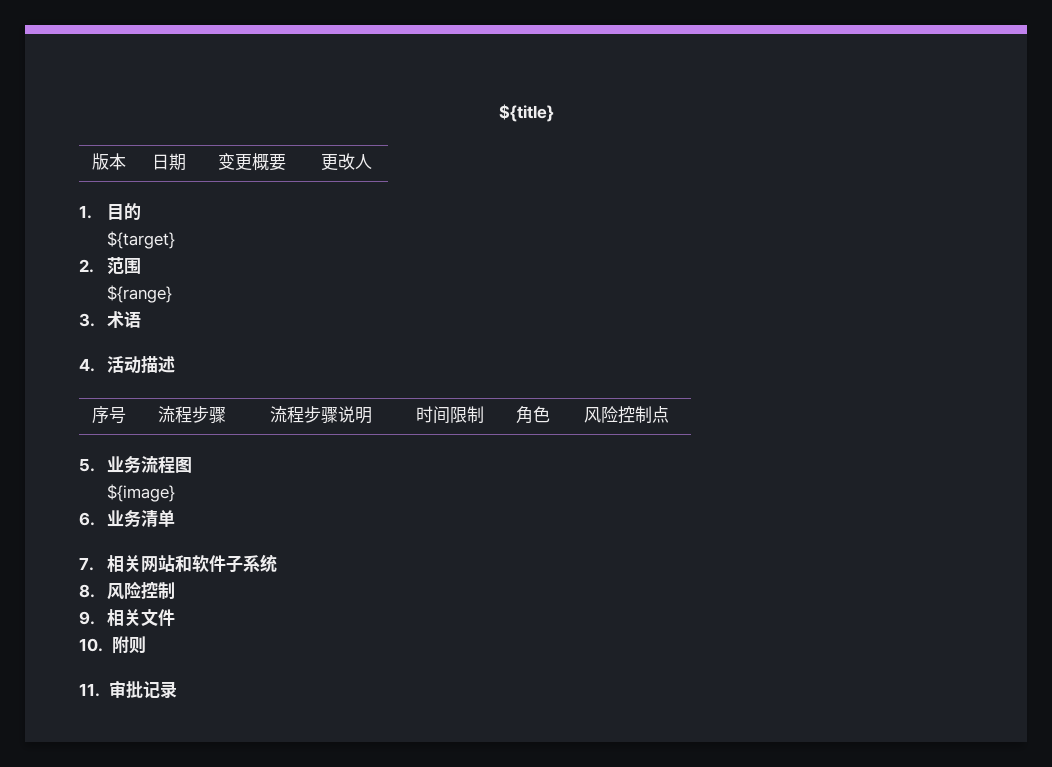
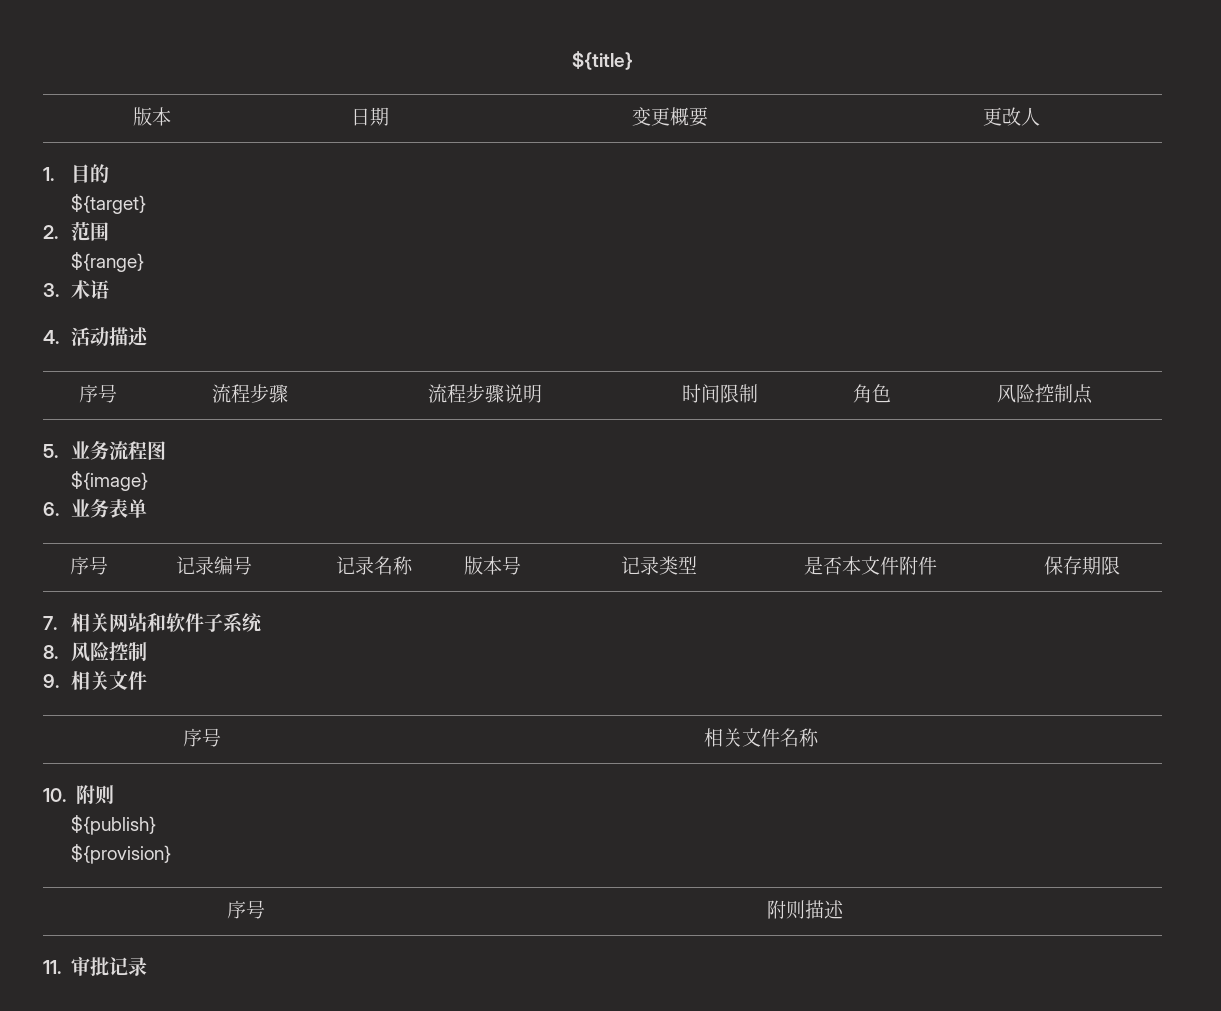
[140,510,158,527] 清 -> [108,499,128,518] 表
(175, 518) none -> [69,556,108,575] [175,556,252,575] [335,556,413,575] [463,556,521,575] [620,556,697,575] [803,556,937,575] [1043,556,1120,575] // 序号 | 记录编号 | 记录名称 | 版本号 | 记录类型 | 是否本文件附件 | 保存期限
[79,636,146,654] // 10.附则 -> [183,728,221,747] [704,728,819,747] [43,785,114,805] [70,815,156,835] [70,844,171,864] [227,900,265,919] [767,900,844,919] // 序号 | 相关文件名称 // 10.附则 // ${publish} // ${provision} // 序号 | 附则描述

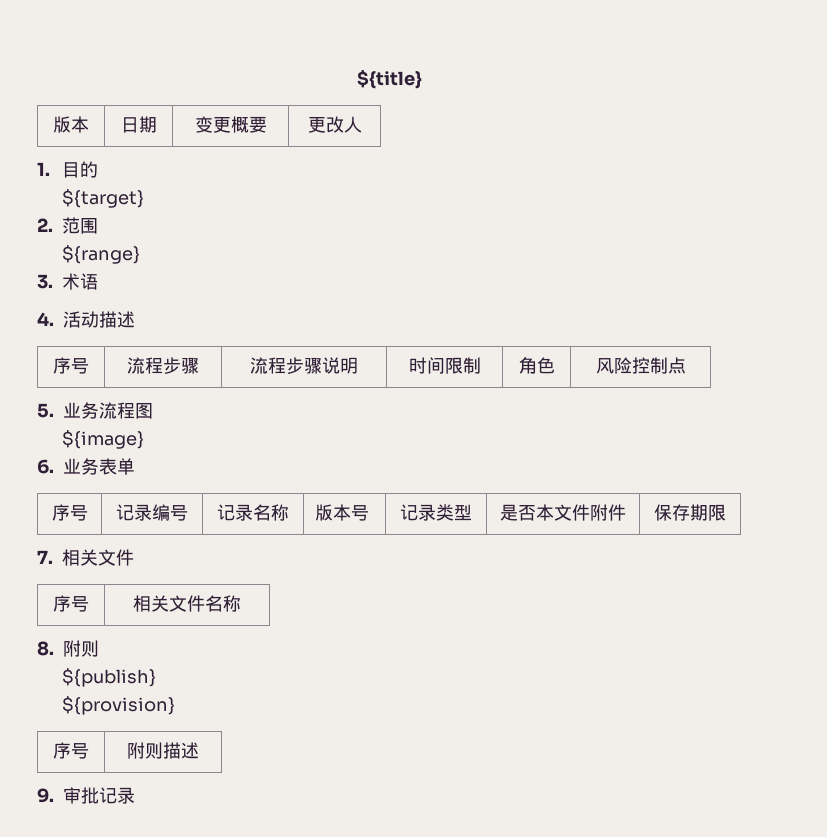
[108,612,262,633] [43,641,147,662] [43,671,109,690] 网站和软件子系统 // 8.风险控制 // 9.相关 -> (99, 557) none
[43,788,66,802] 10. -> [37,641,54,656] 8.
[43,960,61,974] 11. -> [37,788,54,803] 9.

